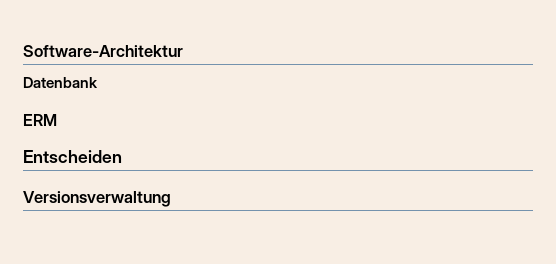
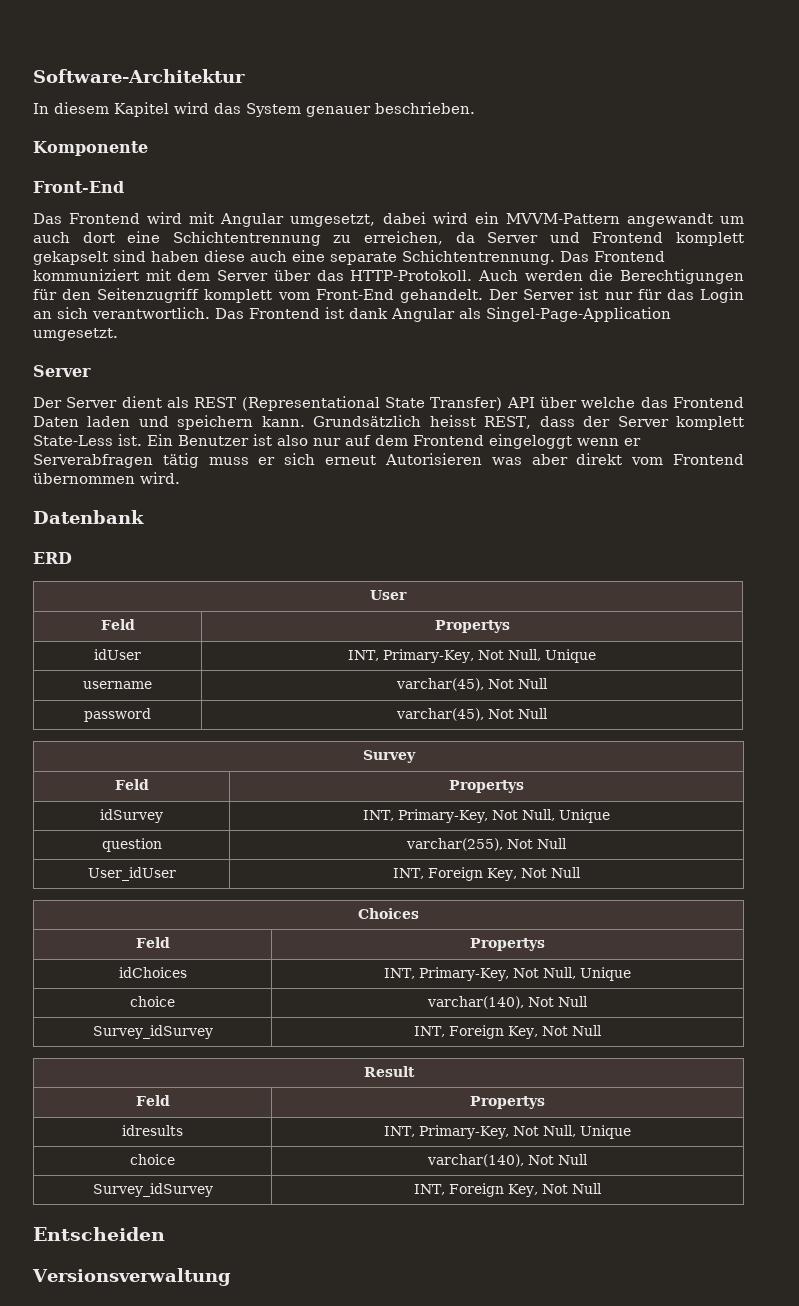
[23,77,98,88] [23,114,57,126] Datenbank // ERM -> [33,102,475,117] [33,141,148,156] [33,181,124,193] [33,212,744,227] [33,231,745,246] [33,250,665,265] [33,269,744,284] [33,288,745,303] [33,307,671,322] [33,328,118,341] [33,365,91,377] [33,396,745,411] [33,415,744,430] [33,434,641,449] [33,453,745,468] [33,472,180,484] [33,510,144,524] [33,552,72,564] [370,590,407,600] [100,619,135,630] [434,620,510,633] [94,649,141,660] [348,649,596,663] [83,681,152,689] [396,678,548,691] [84,708,151,722] [396,708,548,721] [362,750,416,763] [114,779,149,790] [448,780,524,793] [100,809,163,823] [362,809,611,823] [101,838,162,852] [405,838,567,851] [87,867,176,881] [393,867,581,881] [358,908,419,919] [135,937,170,948] [469,938,545,951] [118,967,187,978] [383,967,632,981] [130,996,175,1007] [426,996,588,1009] [92,1025,213,1039] [414,1025,602,1039] [363,1066,415,1077] [135,1095,170,1106] [469,1096,545,1109] [122,1125,183,1136] [383,1125,632,1139] [130,1154,175,1165] [426,1154,588,1167] [92,1183,213,1197] [414,1183,602,1197] In diesem Kapitel wird das System genauer beschrieben. // Komponente // Front-End // Das Frontend wird mit Angular umgesetzt, dabei wird ein MVVM-Pattern angewandt um auch dort eine Schichtentrennung zu erreichen, da Server und Frontend komplett gekapselt sind haben diese auch eine separate Schichtentrennung. Das Frontend kommuniziert mit dem Server über das HTTP-Protokoll. Auch werden die Berechtigungen für den Seitenzugriff komplett vom Front-End gehandelt. Der Server ist nur für das Login an sich verantwortlich. Das Frontend ist dank Angular als Singel-Page-Application umgesetzt. // Server // Der Server dient als REST (Representational State Transfer) API über welche das Frontend Daten laden und speichern kann. Grundsätzlich heisst REST, dass der Server komplett State-Less ist. Ein Benutzer ist also nur auf dem Frontend eingeloggt wenn er Serverabfragen tätig muss er sich erneut Autorisieren was aber direkt vom Frontend übernommen wird. // Datenbank // ERD // User // Feld | Propertys // idUser | INT, Primary-Key, Not Null, Unique // username | varchar(45), Not Null // password | varchar(45), Not Null // Survey // Feld | Propertys // idSurvey | INT, Primary-Key, Not Null, Unique // question | varchar(255), Not Null // User_idUser | INT, Foreign Key, Not Null // Choices // Feld | Propertys // idChoices | INT, Primary-Key, Not Null, Unique // choice | varchar(140), Not Null // Survey_idSurvey | INT, Foreign Key, Not Null // Result // Feld | Propertys // idresults | INT, Primary-Key, Not Null, Unique // choice | varchar(140), Not Null // Survey_idSurvey | INT, Foreign Key, Not Null

